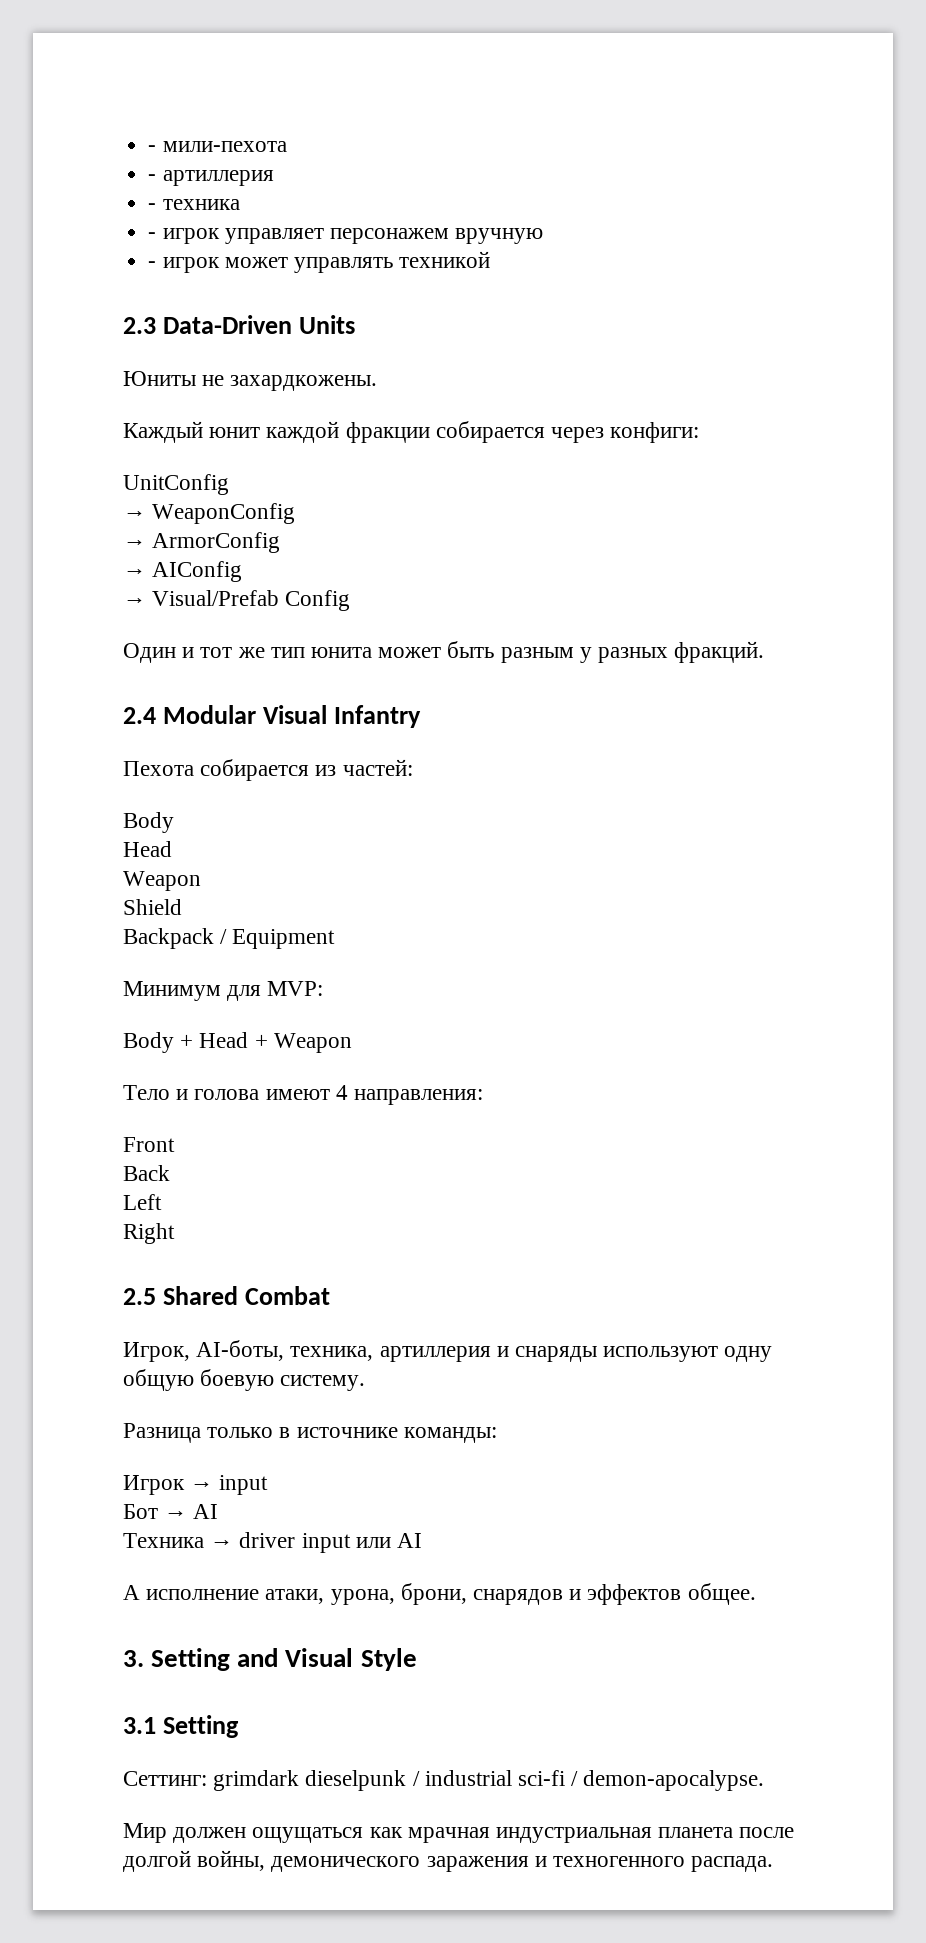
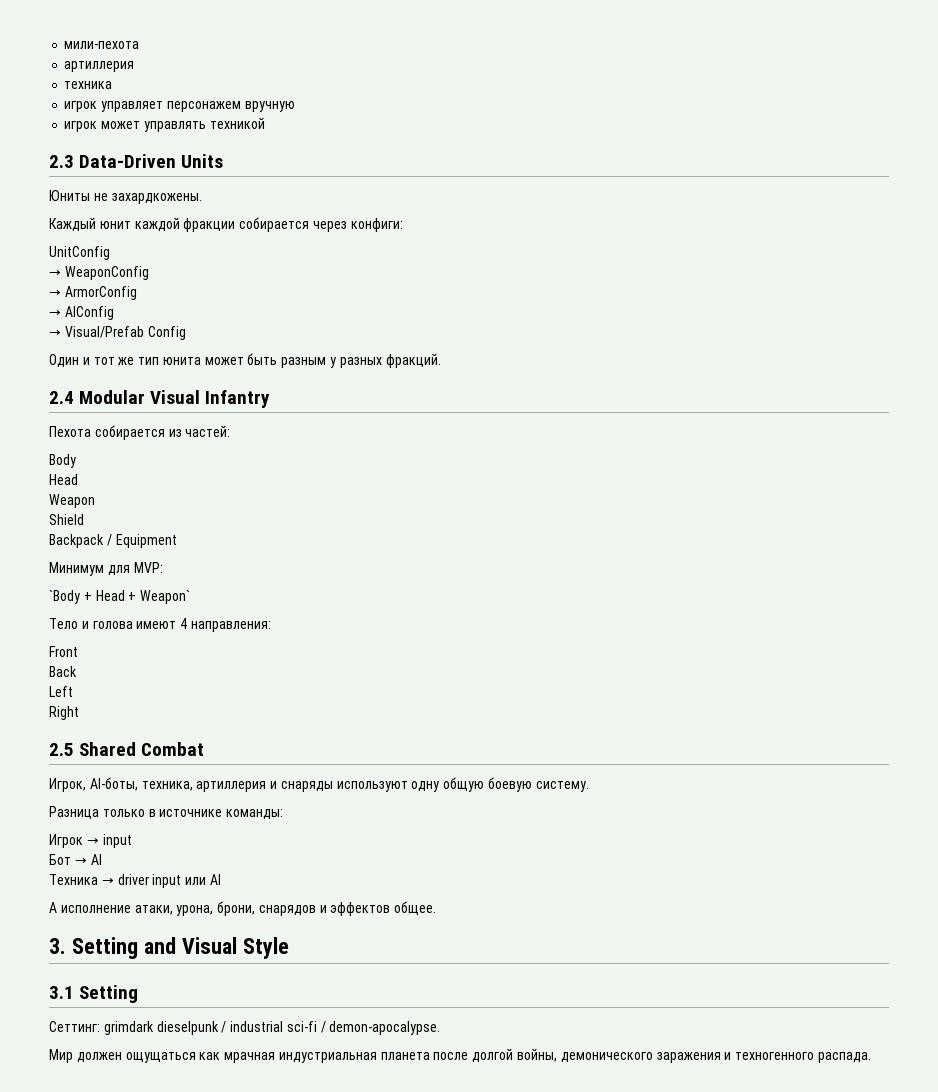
[148,145,157,152] - -> (64, 45) none
[148,174,157,181] - -> (140, 45) none
[148,203,157,210] - -> (135, 66) none
[148,232,157,239] - -> (113, 85) none
[148,261,157,268] - -> (295, 106) none
[123,1032,174,1053] Body -> [49,590,80,604] `Body
[273,1033,352,1053] Weapon -> [140,590,191,604] Weapon`

